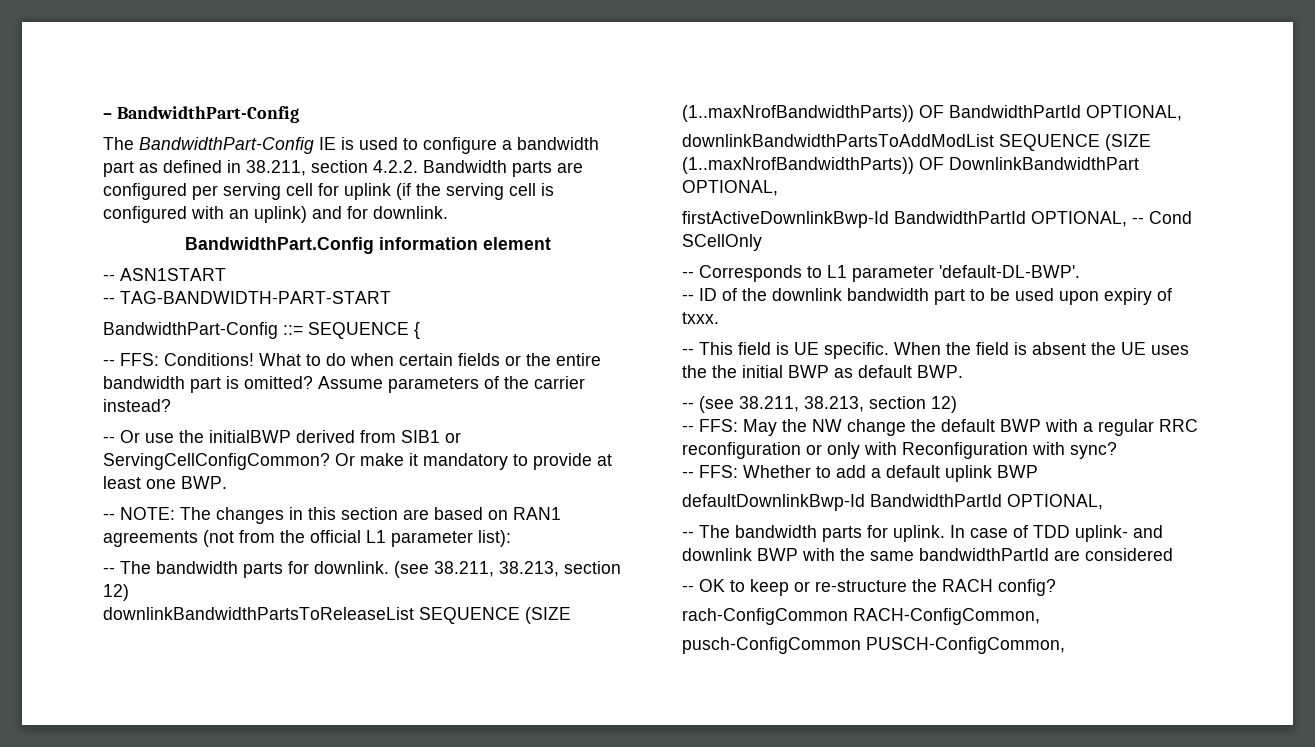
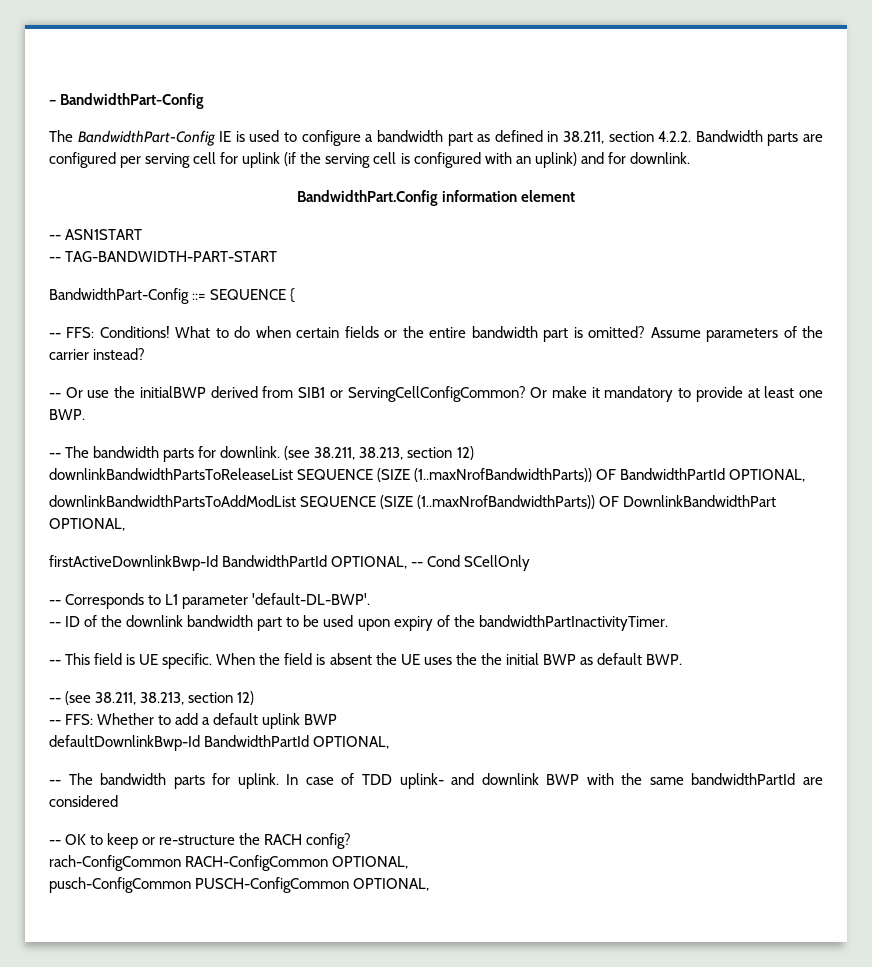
[103,507,561,524] [103,530,511,547] // -- NOTE: The changes in this section are based on RAN1 agreements (not from the official L1 parameter list): -> (85, 414) none
[682,312,719,324] txxx. -> [453,615,668,631] the bandwidthPartInactivityTimer.
[682,419,1198,436] [682,442,1117,459] // -- FFS: May the NW change the default BWP with a regular RRC reconfiguration or only with Reconfiguration with sync? -> (255, 698) none
[853,608,1040,625] RACH-ConfigCommon, -> [185,855,409,871] RACH-ConfigCommon OPTIONAL,
[866,637,1065,654] PUSCH-ConfigCommon, -> [195,877,430,893] PUSCH-ConfigCommon OPTIONAL,

